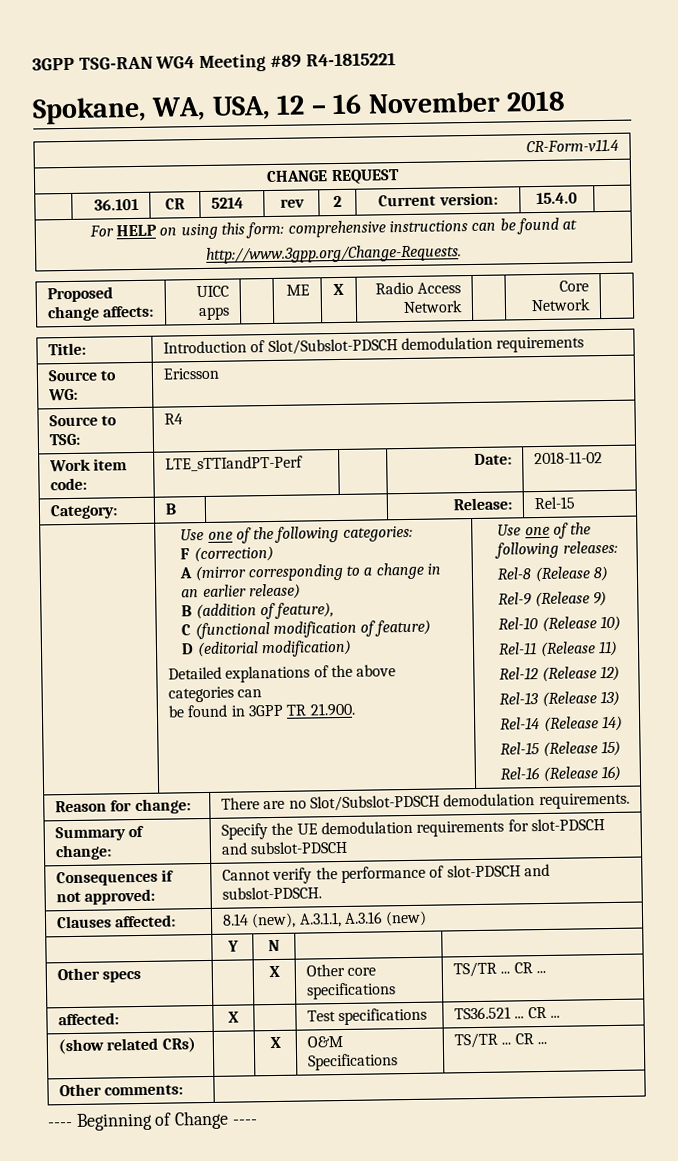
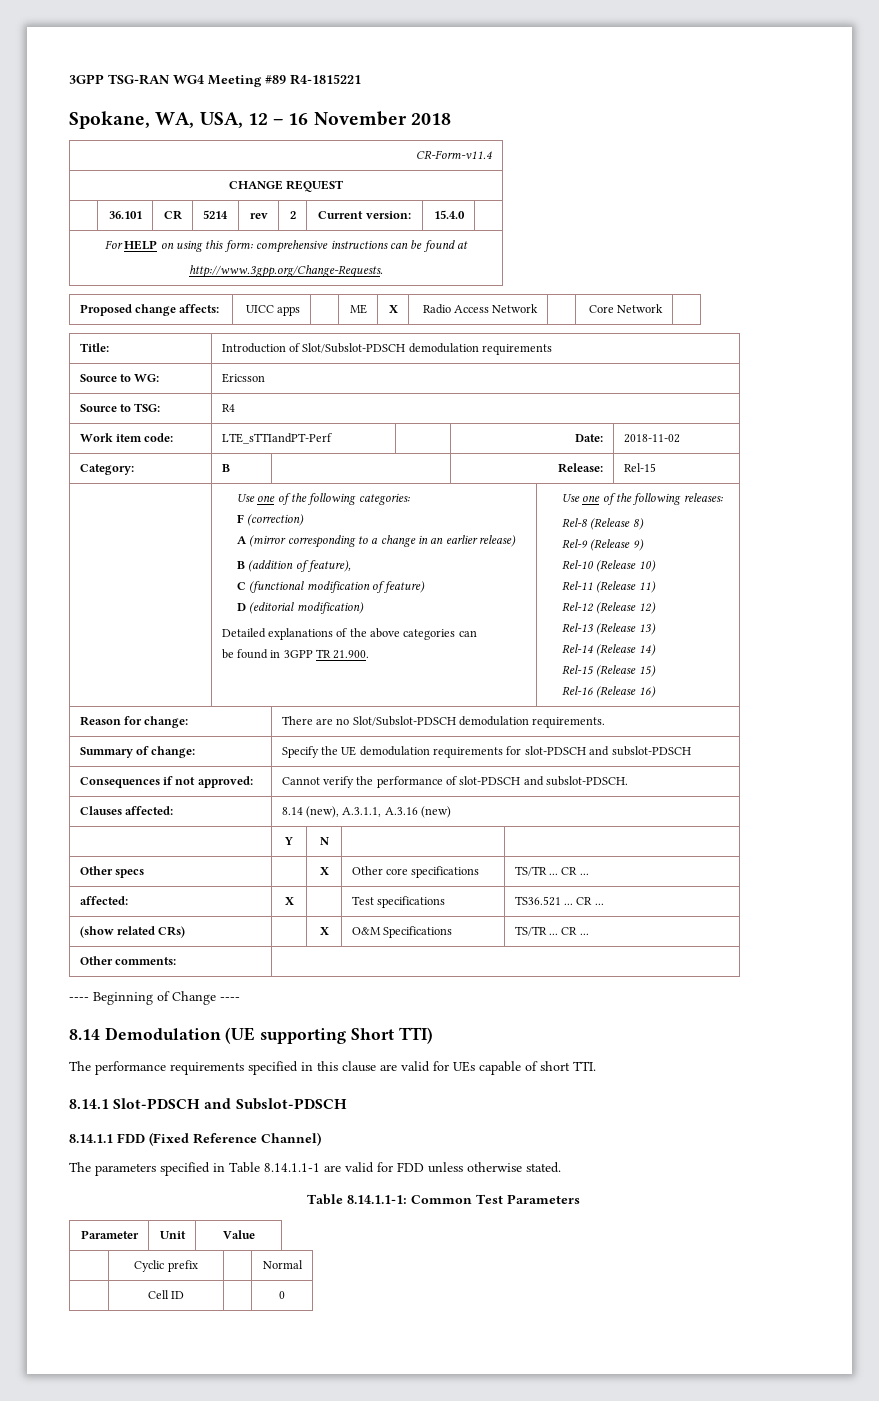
(258, 1122) none -> [69,1027,433,1044] [69,1061,596,1075] [69,1098,347,1110] [69,1132,321,1146] [69,1162,561,1176] [306,1194,580,1205] [80,1230,139,1239] [159,1231,186,1239] [222,1230,255,1239] [134,1260,198,1272] [262,1260,303,1269] [147,1290,185,1299] [279,1291,285,1299] // 8.14 Demodulation (UE supporting Short TTI) // The performance requirements specified in this clause are valid for UEs capable of short TTI. // 8.14.1 Slot-PDSCH and Subslot-PDSCH // 8.14.1.1 FDD (Fixed Reference Channel) // The parameters specified in Table 8.14.1.1-1 are valid for FDD unless otherwise stated. // Table 8.14.1.1-1: Common Test Parameters // Parameter | Unit | Value // | Cyclic prefix | | Normal // | Cell ID | | 0

